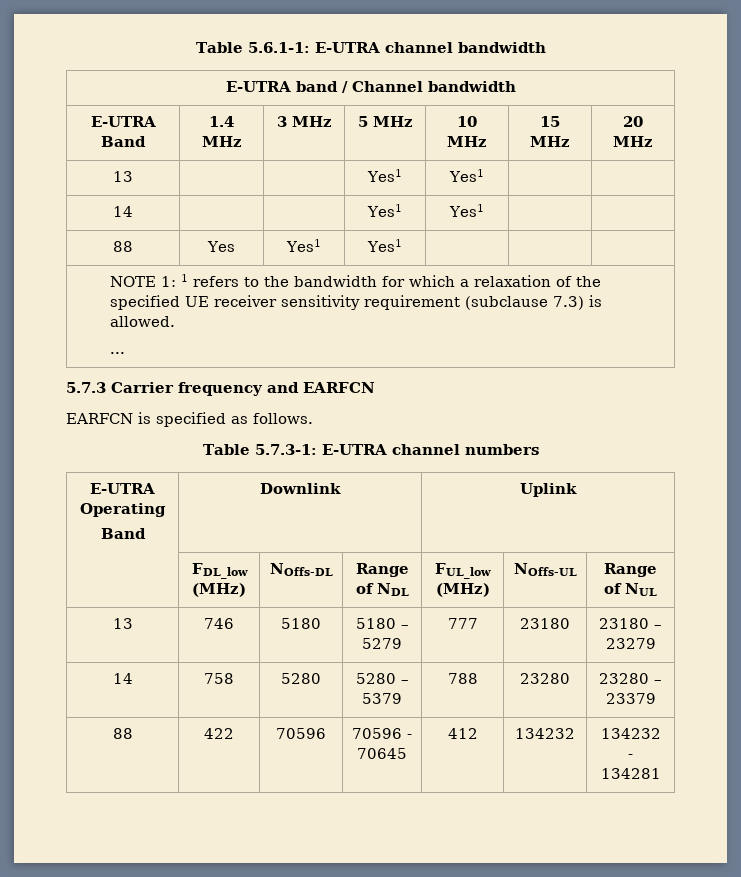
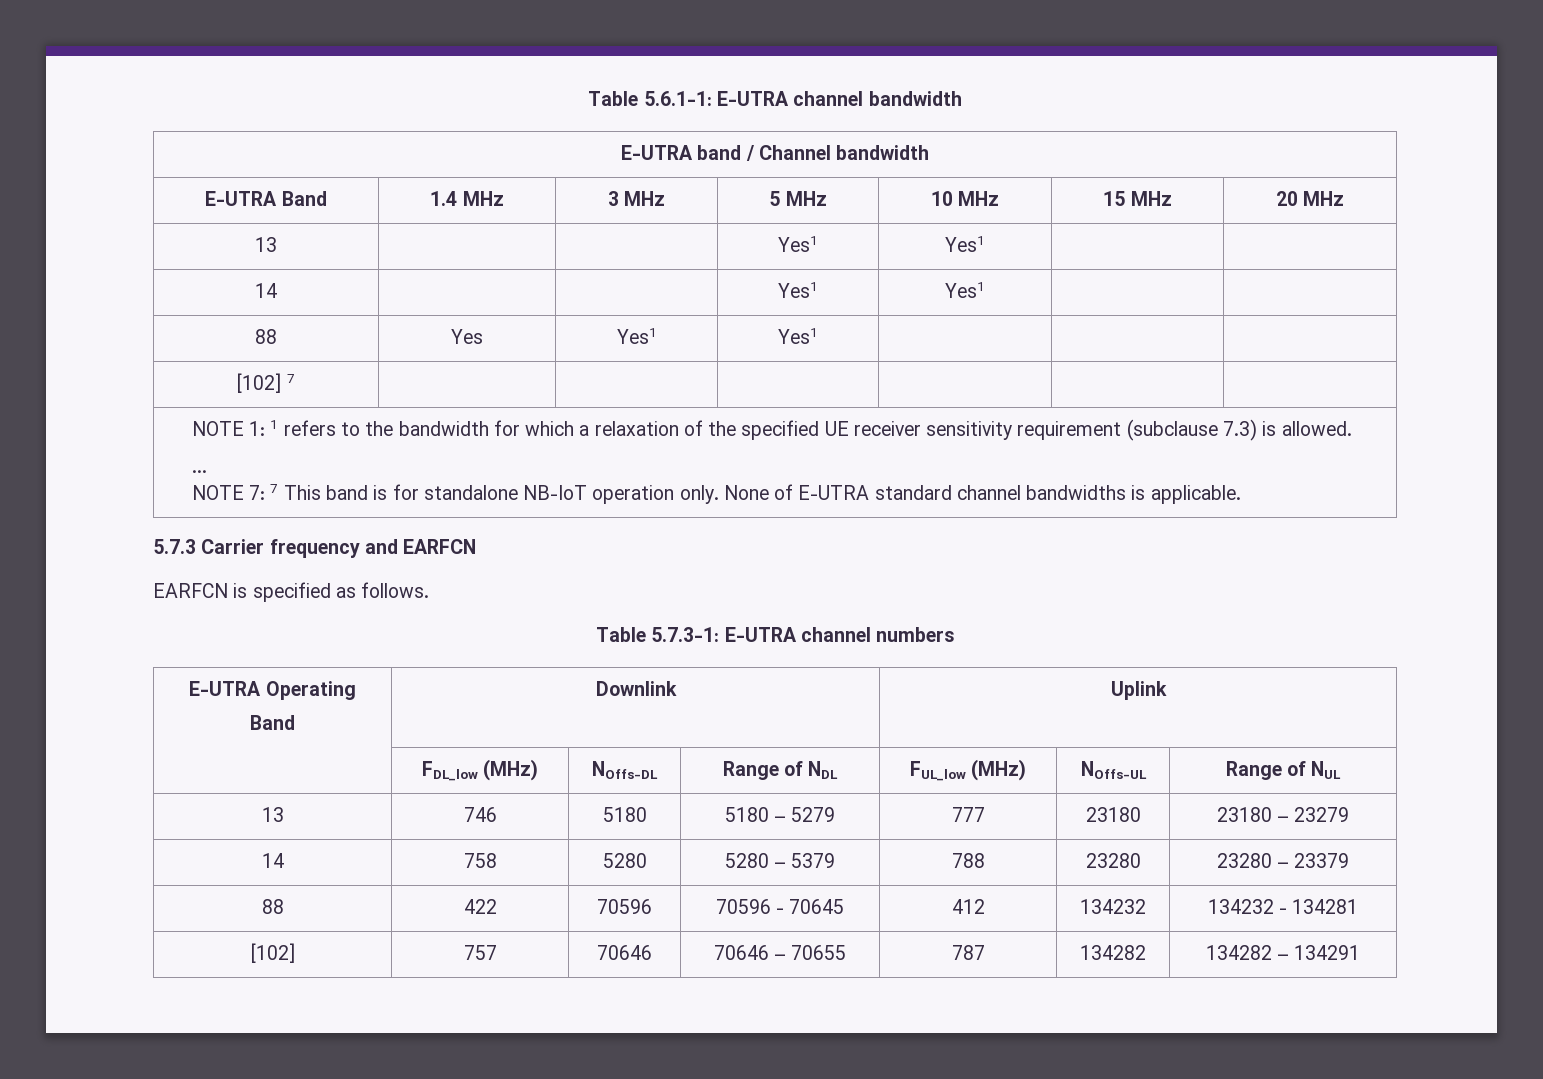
(402, 245) none -> [237,373,295,393] // [102] 7 | | | | | |
(125, 353) none -> [191,484,1241,504] // NOTE 7: 7 This band is for standalone NB-IoT operation only. None of E-UTRA standard channel bandwidths is applicable.
(661, 773) none -> [250,943,295,963] [463,945,497,960] [597,945,652,960] [713,945,847,960] [951,945,985,960] [1080,945,1146,960] [1205,945,1361,960] // [102] | 757 | 70646 | 70646 – 70655 | 787 | 134282 | 134282 – 134291

